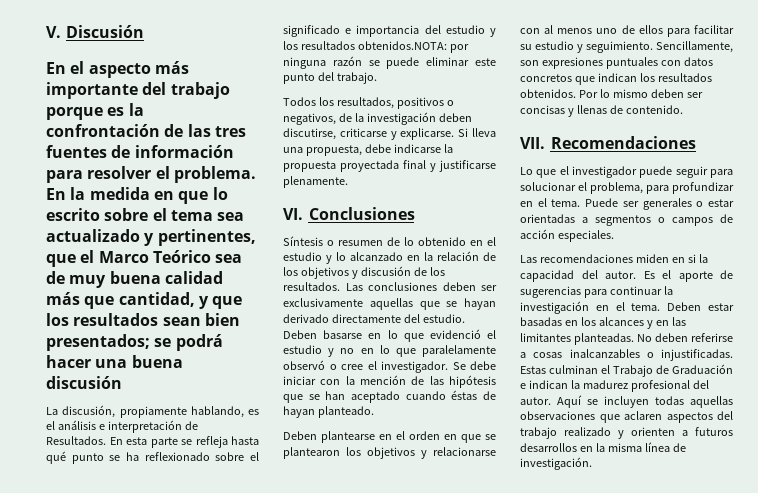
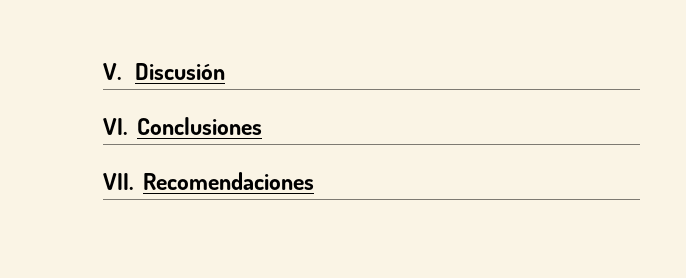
[46,61,189,78] [46,82,230,99] [46,103,144,120] [46,124,246,137] [46,145,234,158] [46,166,256,183] [46,187,228,204] [46,208,245,221] [46,229,256,246] [46,250,243,267] [46,271,223,288] [46,292,243,309] [46,313,240,326] [46,334,223,351] [46,355,183,368] [46,376,122,389] [46,405,259,418] [46,420,198,433] [46,436,259,448] [46,451,259,464] [283,25,496,37] [283,41,469,53] [283,56,496,69] [283,72,377,84] [283,97,454,109] [283,112,472,125] [283,128,496,140] [283,144,453,156] [283,160,496,172] [283,176,348,188] [283,207,415,220] [283,236,496,246] [283,251,496,264] [283,266,445,279] [283,282,497,291] [283,298,496,310] [283,314,465,323] [283,329,496,342] [283,345,496,357] [283,360,496,373] [283,375,496,388] [283,390,496,403] [283,406,374,418] [283,431,496,443] [283,447,496,459] [520,25,734,37] [520,41,733,53] [520,57,713,69] [520,73,712,85] [520,89,703,98] [520,105,683,117] [520,136,696,149] [520,166,733,178] [520,182,734,194] [520,198,734,210] [520,214,733,226] [520,229,614,242] [520,254,708,263] [520,270,733,282] [520,286,673,298] [520,301,734,314] [520,317,686,329] [520,333,733,345] [520,349,733,361] [520,364,733,377] [520,380,709,392] [520,395,733,408] [520,411,733,423] [520,427,733,439] [520,442,686,452] [520,457,592,470] En el aspecto más importante del trabajo porque es la confrontación de las tres fuentes de información para resolver el problema. En la medida en que lo escrito sobre el tema sea actualizado y pertinentes, que el Marco Teórico sea de muy buena calidad más que cantidad, y que los resultados sean bien presentados; se podrá hacer una buena discusión // La discusión, propiamente hablando, es el análisis e interpretación de Resultados. En esta parte se refleja hasta qué punto se ha reflexionado sobre el significado e importancia del estudio y los resultados obtenidos.NOTA: por ninguna razón se puede eliminar este punto del trabajo. // Todos los resultados, positivos o negativos, de la investigación deben discutirse, criticarse y explicarse. Si lleva una propuesta, debe indicarse la propuesta proyectada final y justificarse plenamente. // VI. Conclusiones // Síntesis o resumen de lo obtenido en el estudio y lo alcanzado en la relación de los objetivos y discusión de los resultados. Las conclusiones deben ser exclusivamente aquellas que se hayan derivado directamente del estudio. Deben basarse en lo que evidenció el estudio y no en lo que paralelamente observó o cree el investigador. Se debe iniciar con la mención de las hipótesis que se han aceptado cuando éstas de hayan planteado. // Deben plantearse en el orden en que se plantearon los objetivos y relacionarse con al menos uno de ellos para facilitar su estudio y seguimiento. Sencillamente, son expresiones puntuales con datos concretos que indican los resultados obtenidos. Por lo mismo deben ser concisas y llenas de contenido. // VII. Recomendaciones // Lo que el investigador puede seguir para solucionar el problema, para profundizar en el tema. Puede ser generales o estar orientadas a segmentos o campos de acción especiales. // Las recomendaciones miden en si la capacidad del autor. Es el aporte de sugerencias para continuar la investigación en el tema. Deben estar basadas en los alcances y en las limitantes planteadas. No deben referirse a cosas inalcanzables o injustificadas. Estas culminan el Trabajo de Graduación e indican la madurez profesional del autor. Aquí se incluyen todas aquellas observaciones que aclaren aspectos del trabajo realizado y orienten a futuros desarrollos en la misma línea de investigación. -> [103,117,263,135] [103,172,315,190] VI. Conclusiones // VII. Recomendaciones

